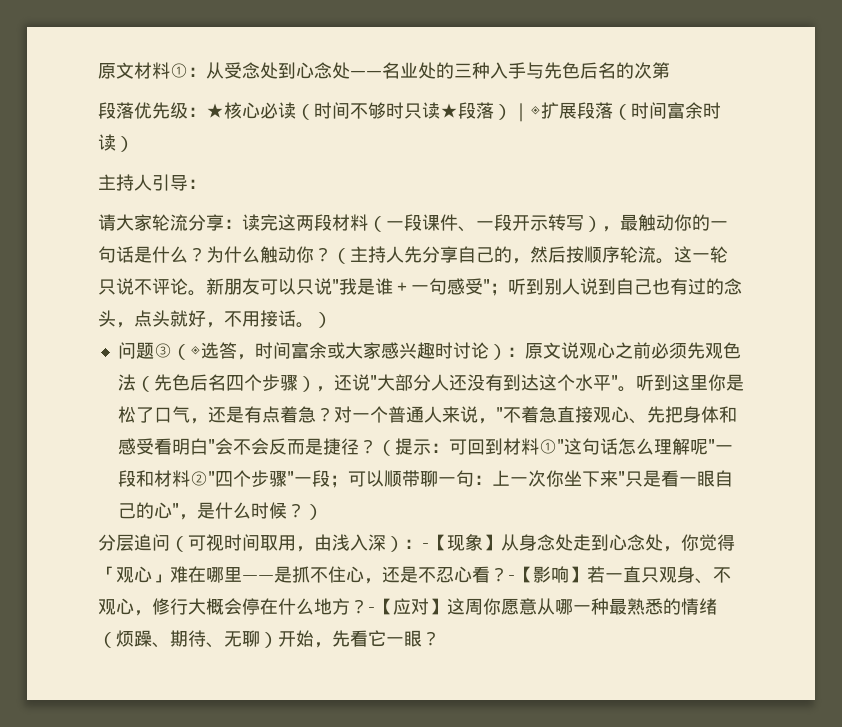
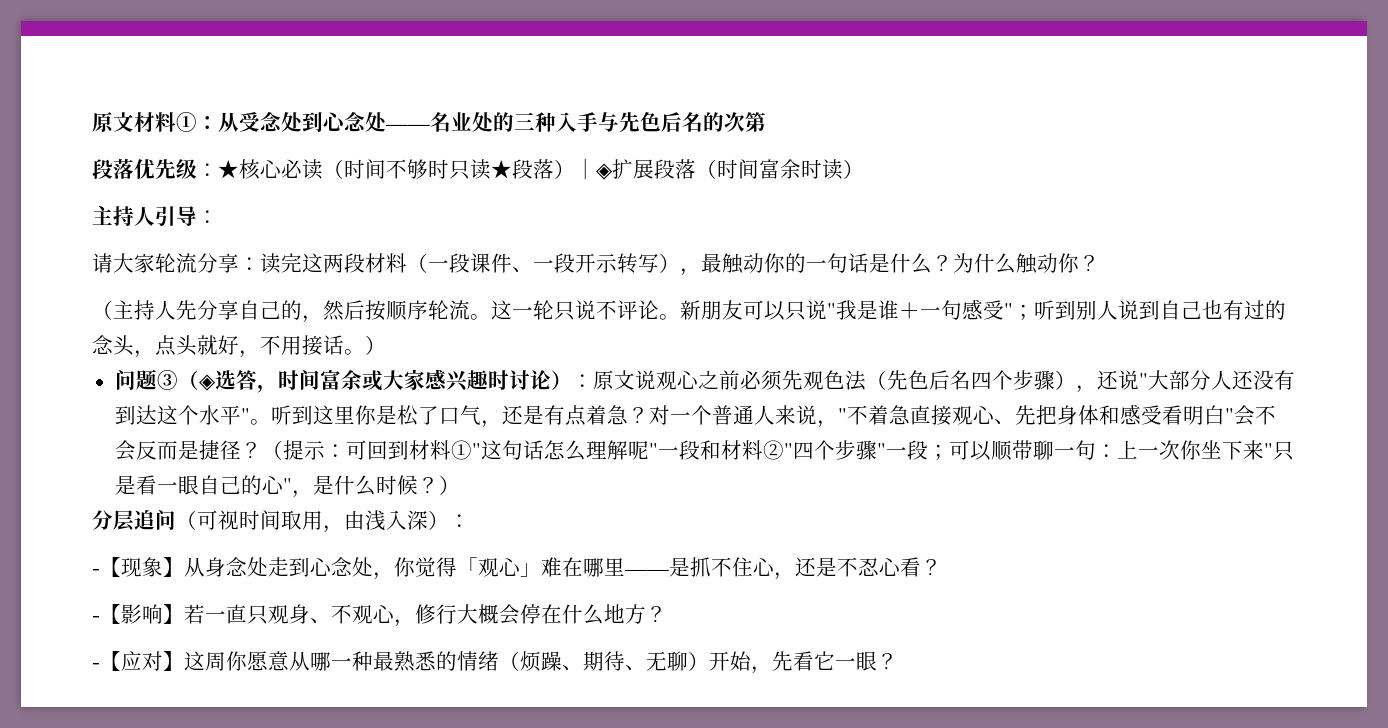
(332, 254) none -> (1100, 263) //
(422, 544) none -> (470, 521) //
(508, 574) none -> (942, 567) //
(368, 606) none -> (667, 614) //

